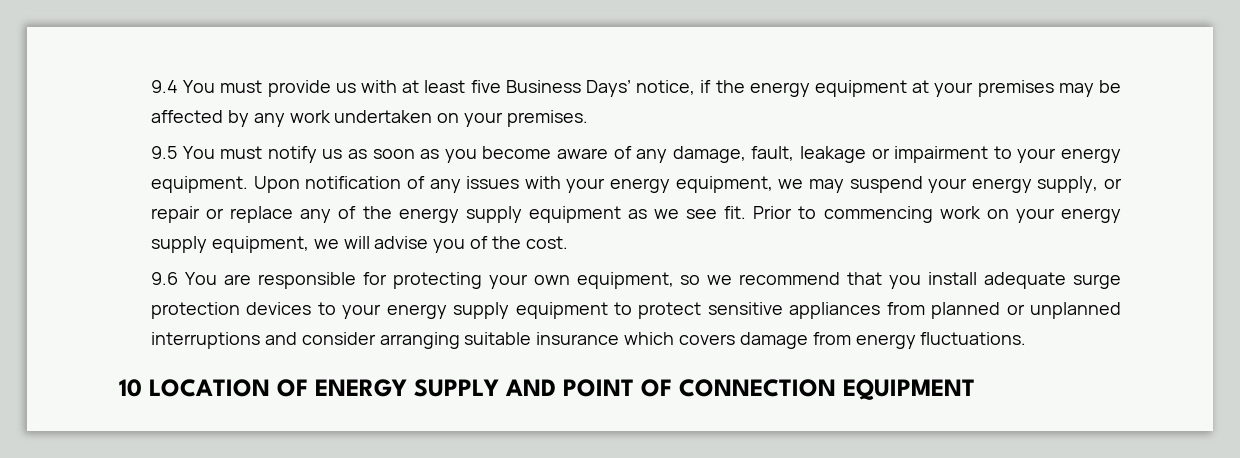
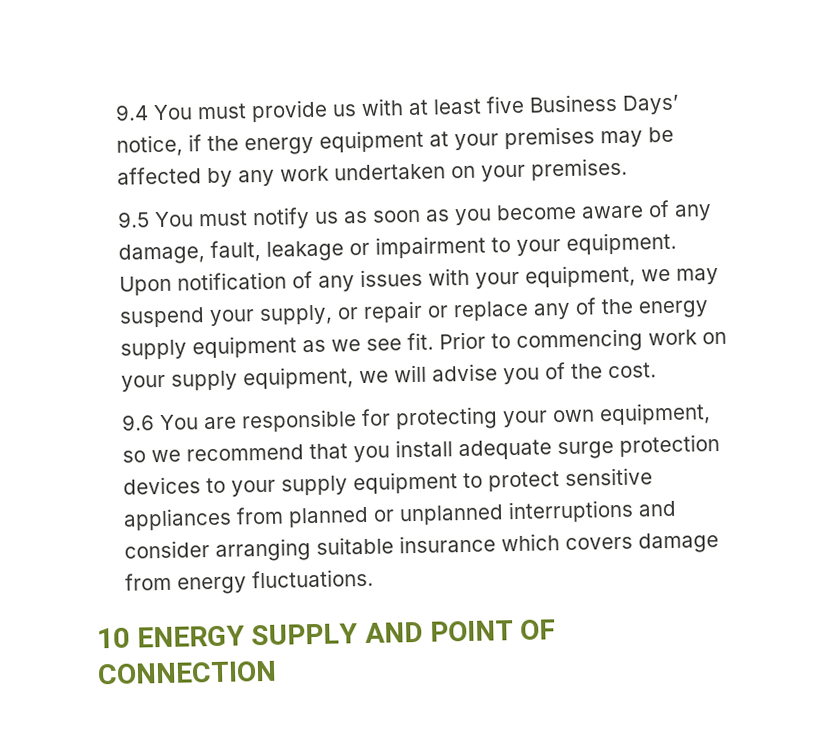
[1061,148,1122,163] energy -> (562, 247) none
[610,178,671,193] energy -> (521, 280) none
[971,178,1032,193] energy -> (256, 318) none
[1061,208,1121,223] energy -> (167, 383) none
[386,304,447,319] energy -> (277, 488) none
[149,379,308,397] LOCATION OF -> (130, 638) none
[843,379,975,400] EQUIPMENT -> (277, 672) none

